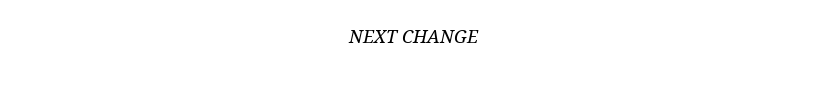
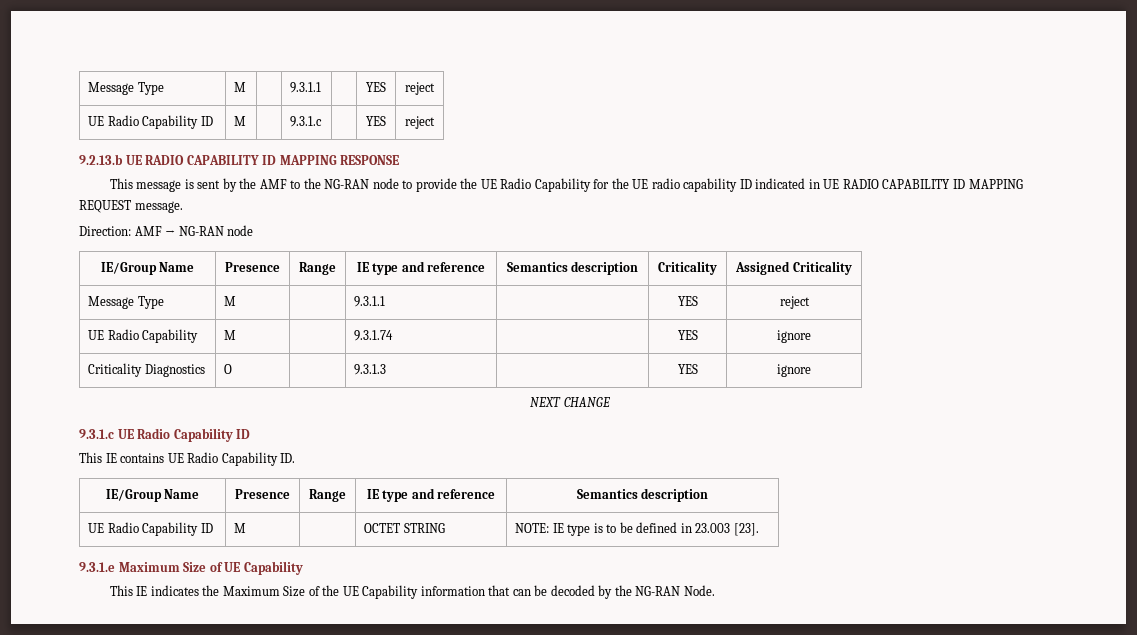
[347,30,479,43] NEXT CHANGE -> [88,82,164,95] [234,82,247,92] [290,82,322,93] [366,82,386,92] [405,82,435,95] [88,115,213,129] [234,116,247,126] [290,116,323,127] [366,116,386,126] [405,116,435,129] [79,154,400,165] [109,178,1023,192] [79,200,183,213] [79,225,254,236] [100,262,195,275] [225,262,280,272] [299,262,336,275] [356,261,486,275] [506,261,639,275] [658,261,717,275] [735,261,852,275] [88,296,164,309] [224,296,237,306] [354,296,386,307] [677,296,698,306] [779,296,810,309] [88,329,199,343] [224,330,237,340] [354,330,394,341] [677,330,698,340] [777,330,811,343] [88,363,205,377] [224,364,233,374] [354,364,387,375] [677,364,698,374] [777,364,811,377] [530,397,610,407] [79,428,251,442] [79,452,296,466] [105,489,200,502] [235,489,290,499] [309,489,346,502] [366,488,496,502] [576,488,709,502] [88,522,213,536] [234,523,247,533] [364,523,445,533] [515,522,759,536] [79,561,303,575] [109,585,715,599] Message Type | M | | 9.3.1.1 | | YES | reject // UE Radio Capability ID | M | | 9.3.1.c | | YES | reject // 9.2.13.b UE RADIO CAPABILITY ID MAPPING RESPONSE // This message is sent by the AMF to the NG-RAN node to provide the UE Radio Capability for the UE radio capability ID indicated in UE RADIO CAPABILITY ID MAPPING REQUEST message. // Direction: AMF → NG-RAN node // IE/Group Name | Presence | Range | IE type and reference | Semantics description | Criticality | Assigned Criticality // Message Type | M | | 9.3.1.1 | | YES | reject // UE Radio Capability | M | | 9.3.1.74 | | YES | ignore // Criticality Diagnostics | O | | 9.3.1.3 | | YES | ignore // NEXT CHANGE // 9.3.1.c UE Radio Capability ID // This IE contains UE Radio Capability ID. // IE/Group Name | Presence | Range | IE type and reference | Semantics description // UE Radio Capability ID | M | | OCTET STRING | NOTE: IE type is to be defined in 23.003 [23]. // 9.3.1.e Maximum Size of UE Capability // This IE indicates the Maximum Size of the UE Capability information that can be decoded by the NG-RAN Node.

